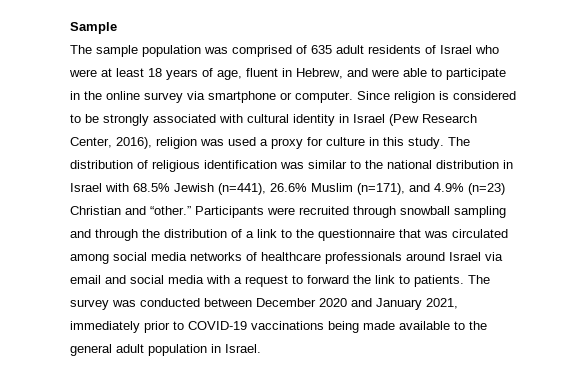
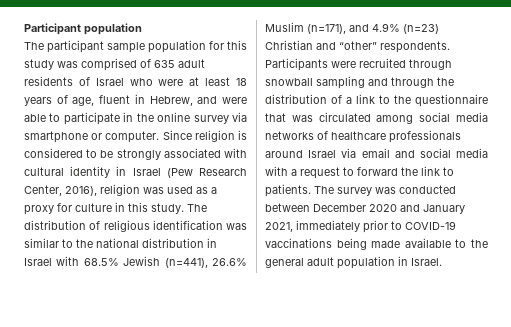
[70,22,117,34] [70,45,92,54] Sample // The -> [24,23,142,35] [24,40,104,53] Participant population // The participant
(201, 51) none -> [209,40,247,50] [24,59,54,70] for this study
(256, 141) none -> [196,187,208,194] as
[150,206,191,215] “other.” -> [339,41,450,53] “other” respondents.

